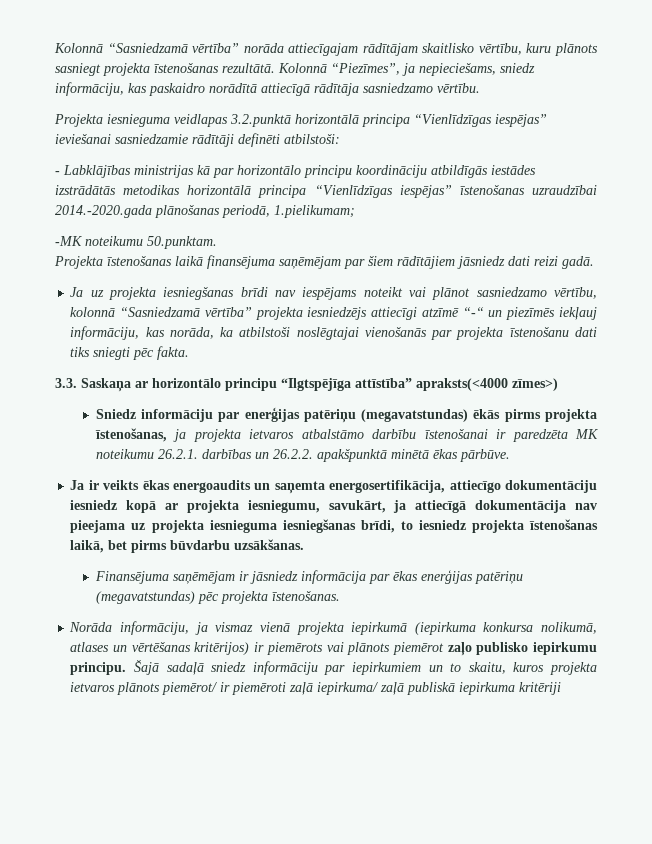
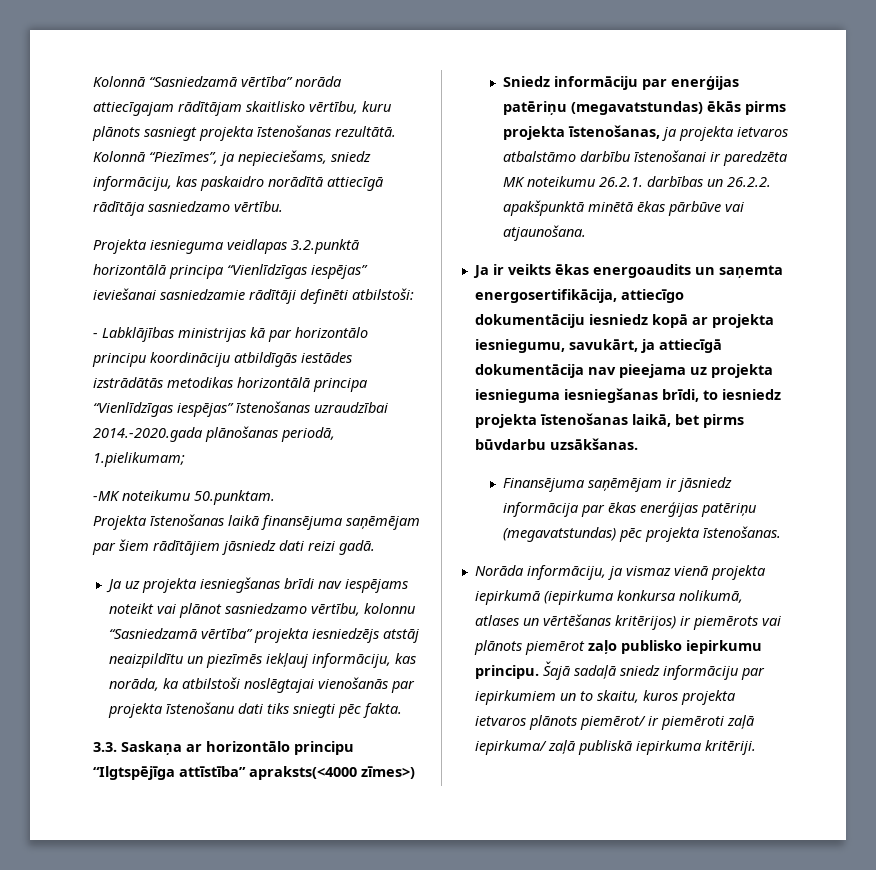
[70,307,116,317] kolonnā -> [363,603,415,614] kolonnu
[371,307,484,320] attiecīgi atzīmē “-“ -> [382,629,419,643] [108,653,183,668] atstāj neaizpildītu
[459,449,510,462] pārbūve. -> [668,201,745,216] [503,225,587,241] pārbūve vai atjaunošana.
[519,682,562,695] kritēriji -> [704,740,756,755] kritēriji.

